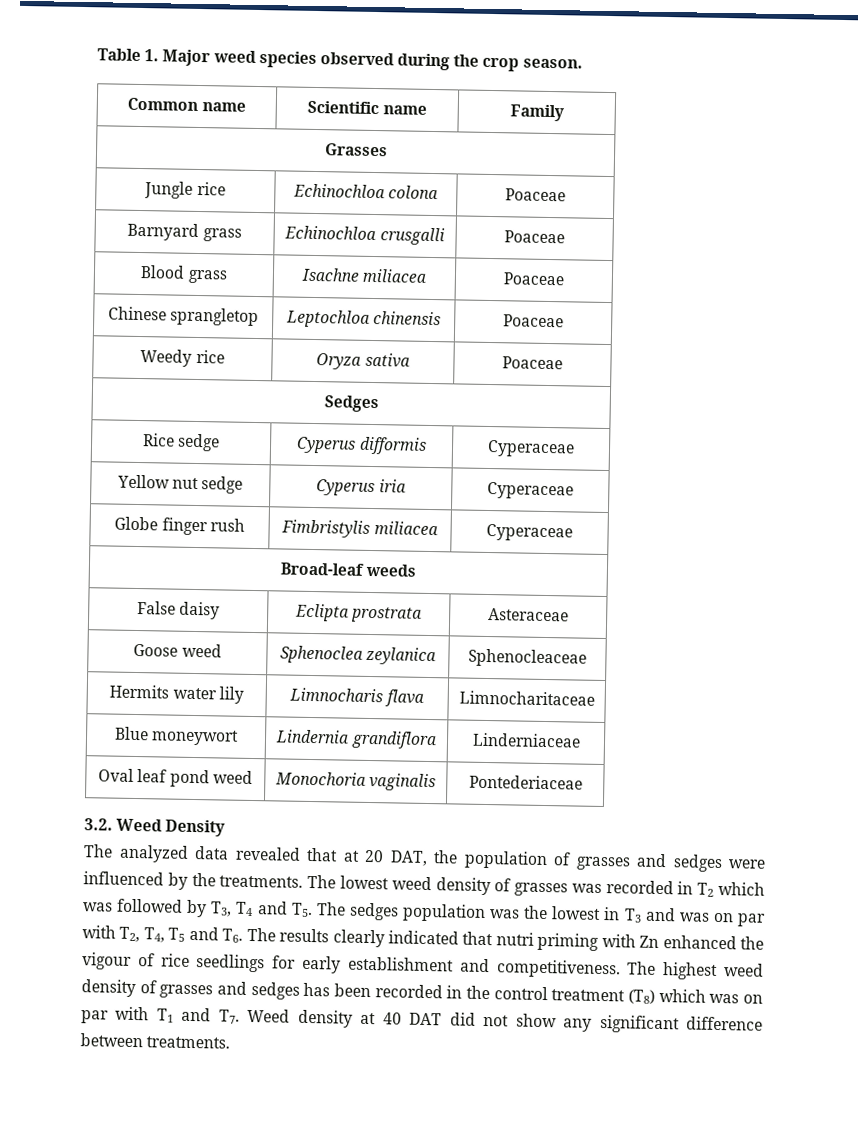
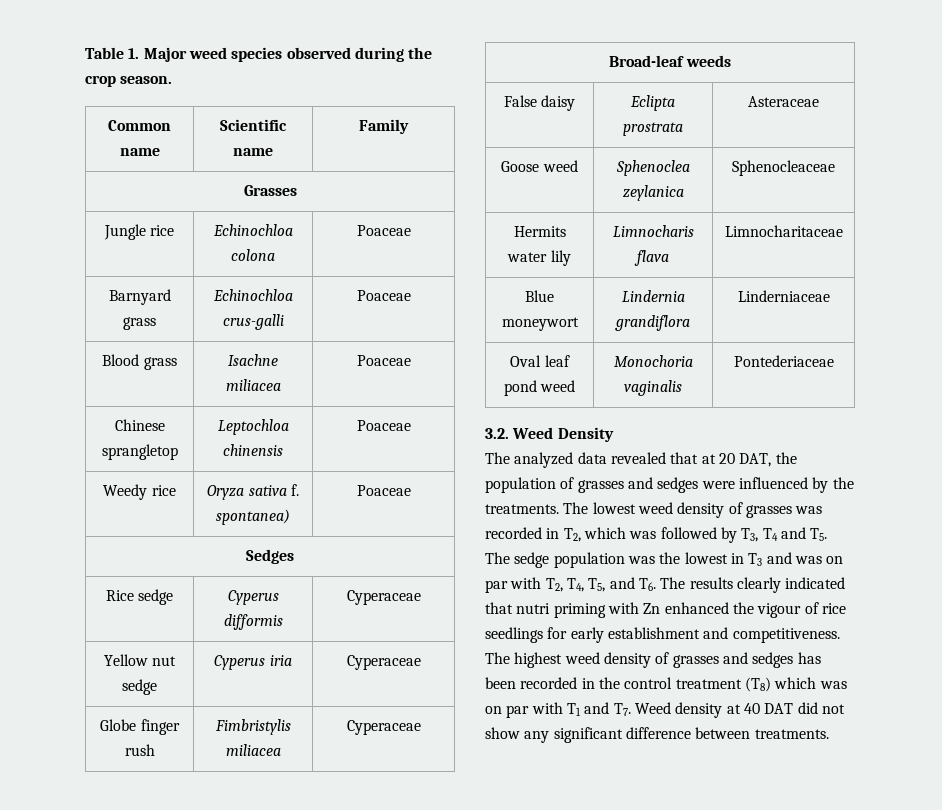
[379,227,445,246] crusgalli -> [222,314,284,330] crus-galli
(410, 360) none -> [290,484,299,496] [216,509,290,525] f. spontanea)
[697,882,715,897] T2 -> [563,528,581,542] T2,
[348,902,399,921] sedges -> [514,552,550,568] sedge
[168,927,186,942] T5 -> [588,578,606,592] T5,

